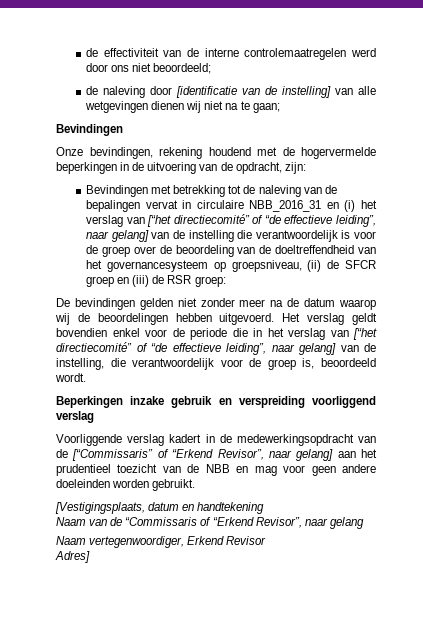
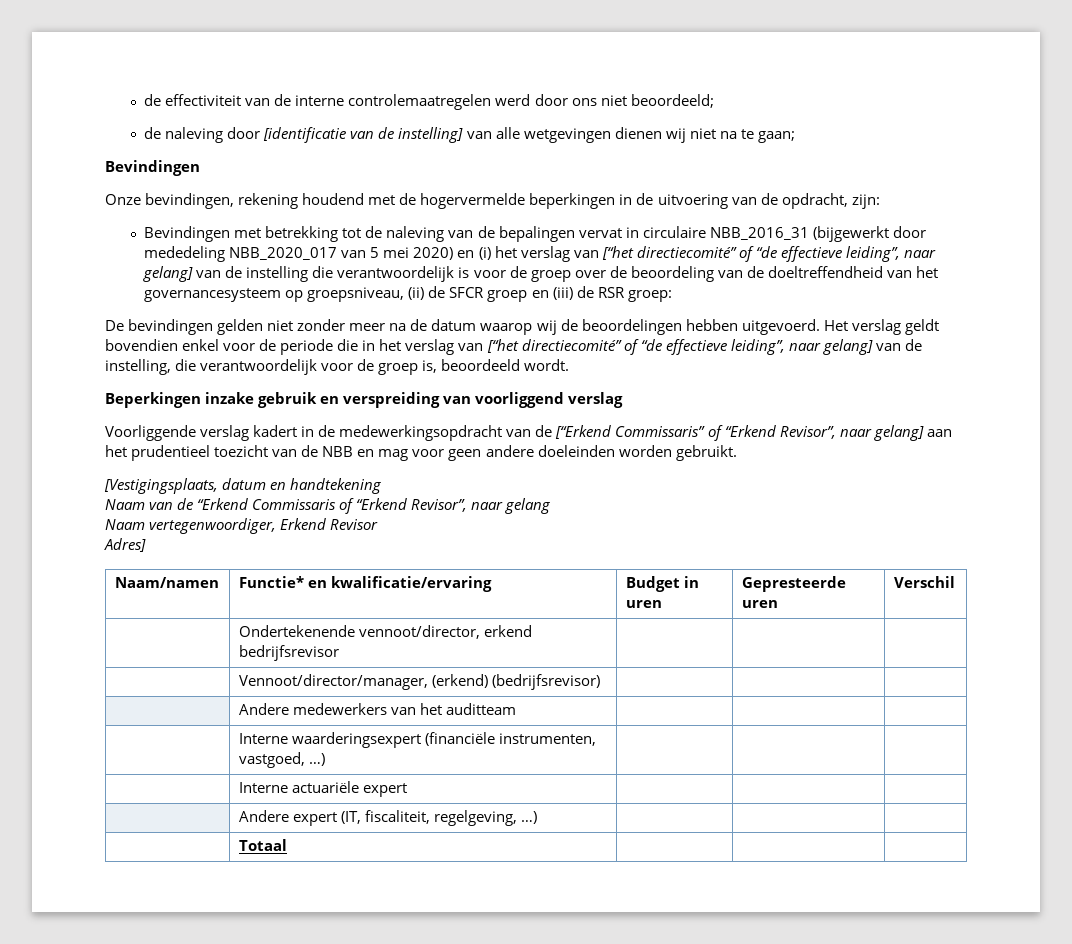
(322, 206) none -> [812,226,926,242] [144,246,454,262] (bijgewerkt door mededeling NBB_2020_017 van 5 mei 2020)
(305, 402) none -> [443,396,472,404] van
[72,449,154,461] [“Commissaris” -> [555,425,706,439] [“Erkend Commissaris”
[125,517,198,526] “Commissaris -> [197,498,337,510] “Erkend Commissaris
(90, 557) none -> [114,577,219,588] [238,576,492,592] [625,576,699,592] [625,600,662,608] [741,576,846,592] [741,600,778,608] [893,576,955,588] [238,625,532,639] [238,645,339,661] [238,674,600,690] [238,703,516,715] [238,732,596,748] [238,752,325,768] [238,781,407,797] [238,810,537,826] [238,839,287,851] // Naam/namen | Functie* en kwalificatie/ervaring | Budget in uren | Gepresteerde uren | Verschil // | Ondertekenende vennoot/director, erkend bedrijfsrevisor | | | // | Vennoot/director/manager, (erkend) (bedrijfsrevisor) | | | // | Andere medewerkers van het auditteam | | | // | Interne waarderingsexpert (financiële instrumenten, vastgoed, …) | | | // | Interne actuariële expert | | | // | Andere expert (IT, fiscaliteit, regelgeving, …) | | | // | Totaal | | |

